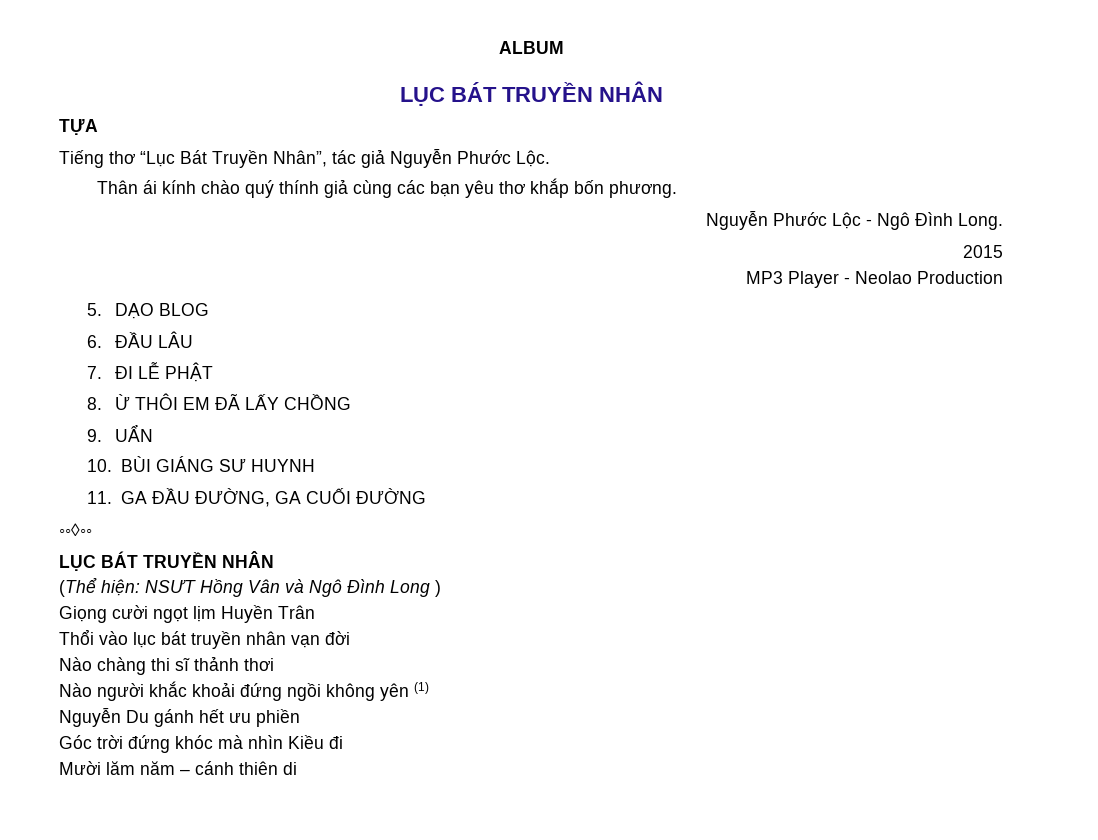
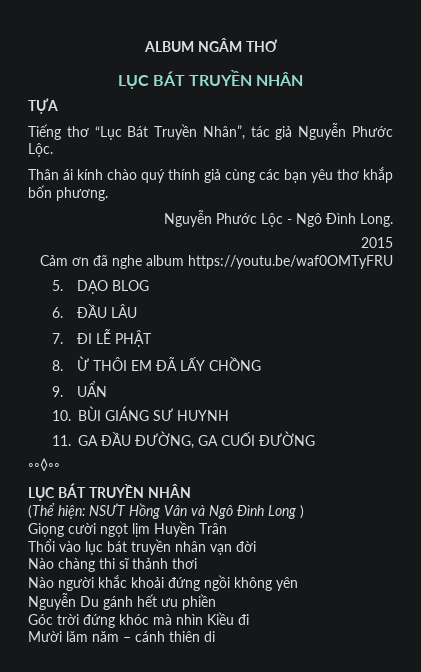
(564, 47) none -> [197,38,277,52] NGÂM THƠ
[746,271,1003,288] MP3 Player - Neolao Production -> [40,255,393,269] Cảm ơn đã nghe album https://youtu.be/waf0OMTyFRU
[414,682,429,694] (1) -> (298, 584) none

